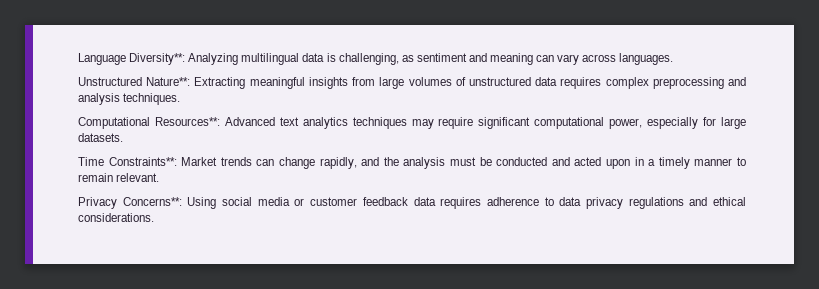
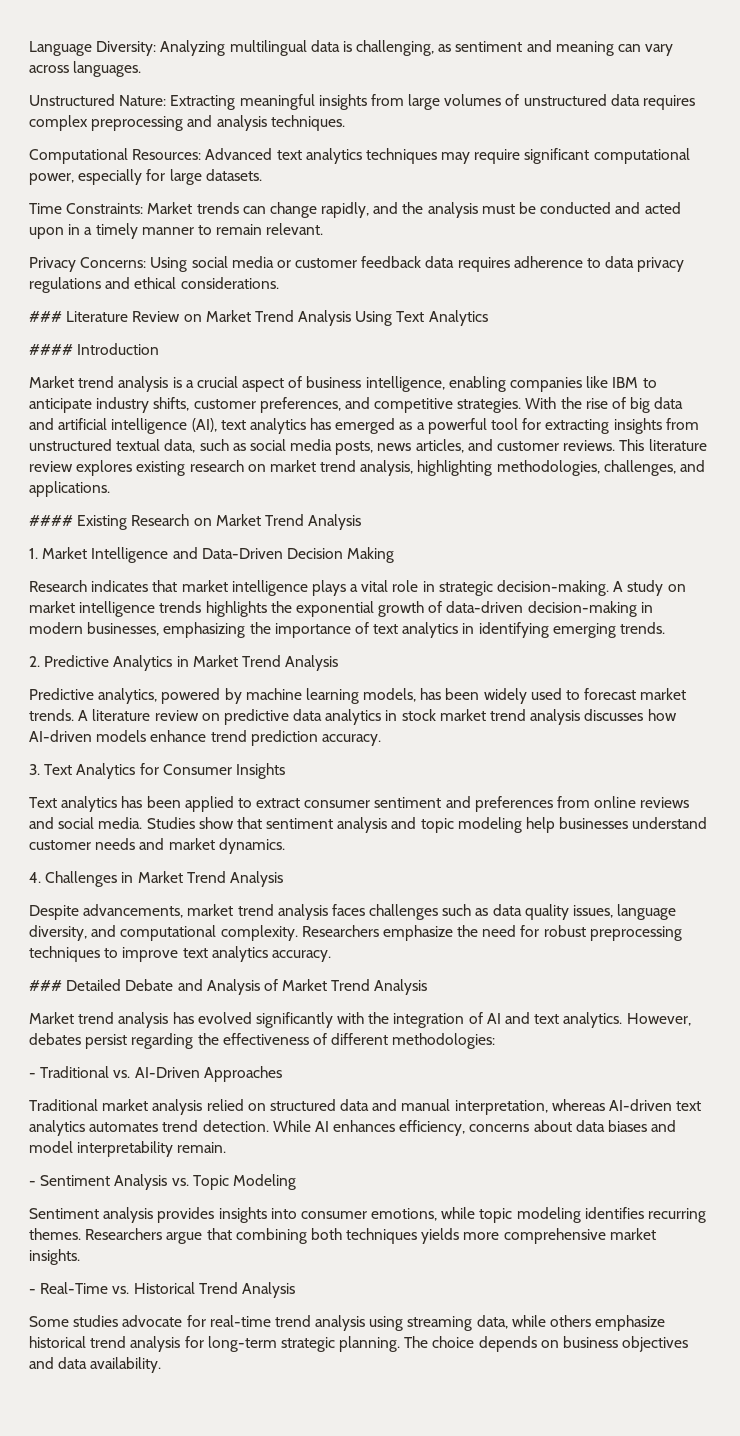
[129,53,186,65] Diversity**: -> [96,41,157,56] Diversity:
[146,77,191,86] Nature**: -> [119,95,167,106] Nature:
[154,117,220,126] Resources**: -> [132,149,202,160] Resources:
[108,157,177,166] Constraints**: -> [66,203,144,214] Constraints:
[122,197,182,206] Concerns**: -> [80,257,147,268] Concerns:
(154, 217) none -> [29,310,488,326] [29,343,160,355] [29,376,657,392] [29,397,684,413] [29,418,699,434] [29,439,707,455] [29,460,706,476] [29,481,110,497] [29,514,362,530] [29,547,395,563] [29,580,686,596] [29,601,653,617] [29,622,666,638] [29,655,339,671] [29,688,687,704] [29,709,677,725] [29,730,381,746] [29,763,285,779] [29,796,690,812] [29,817,708,833] [29,838,285,854] [29,871,283,887] [29,904,677,920] [29,925,682,941] [29,946,331,962] [29,979,428,995] [29,1012,691,1028] [29,1033,496,1049] [29,1066,282,1082] [29,1099,702,1115] [29,1120,677,1136] [29,1141,227,1157] [29,1174,296,1190] [29,1207,707,1223] [29,1228,656,1244] [29,1249,80,1265] [29,1282,295,1298] [29,1315,666,1331] [29,1336,689,1352] [29,1357,162,1373] // ### Literature Review on Market Trend Analysis Using Text Analytics // #### Introduction // Market trend analysis is a crucial aspect of business intelligence, enabling companies like IBM to anticipate industry shifts, customer preferences, and competitive strategies. With the rise of big data and artificial intelligence (AI), text analytics has emerged as a powerful tool for extracting insights from unstructured textual data, such as social media posts, news articles, and customer reviews. This literature review explores existing research on market trend analysis, highlighting methodologies, challenges, and applications. // #### Existing Research on Market Trend Analysis // 1. Market Intelligence and Data-Driven Decision Making // Research indicates that market intelligence plays a vital role in strategic decision-making. A study on market intelligence trends highlights the exponential growth of data-driven decision-making in modern businesses, emphasizing the importance of text analytics in identifying emerging trends. // 2. Predictive Analytics in Market Trend Analysis // Predictive analytics, powered by machine learning models, has been widely used to forecast market trends. A literature review on predictive data analytics in stock market trend analysis discusses how AI-driven models enhance trend prediction accuracy. // 3. Text Analytics for Consumer Insights // Text analytics has been applied to extract consumer sentiment and preferences from online reviews and social media. Studies show that sentiment analysis and topic modeling help businesses understand customer needs and market dynamics. // 4. Challenges in Market Trend Analysis // Despite advancements, market trend analysis faces challenges such as data quality issues, language diversity, and computational complexity. Researchers emphasize the need for robust preprocessing techniques to improve text analytics accuracy. // ### Detailed Debate and Analysis of Market Trend Analysis // Market trend analysis has evolved significantly with the integration of AI and text analytics. However, debates persist regarding the effectiveness of different methodologies: // - Traditional vs. AI-Driven Approaches // Traditional market analysis relied on structured data and manual interpretation, whereas AI-driven text analytics automates trend detection. While AI enhances efficiency, concerns about data biases and model interpretability remain. // - Sentiment Analysis vs. Topic Modeling // Sentiment analysis provides insights into consumer emotions, while topic modeling identifies recurring themes. Researchers argue that combining both techniques yields more comprehensive market insights. // - Real-Time vs. Historical Trend Analysis // Some studies advocate for real-time trend analysis using streaming data, while others emphasize historical trend analysis for long-term strategic planning. The choice depends on business objectives and data availability.

